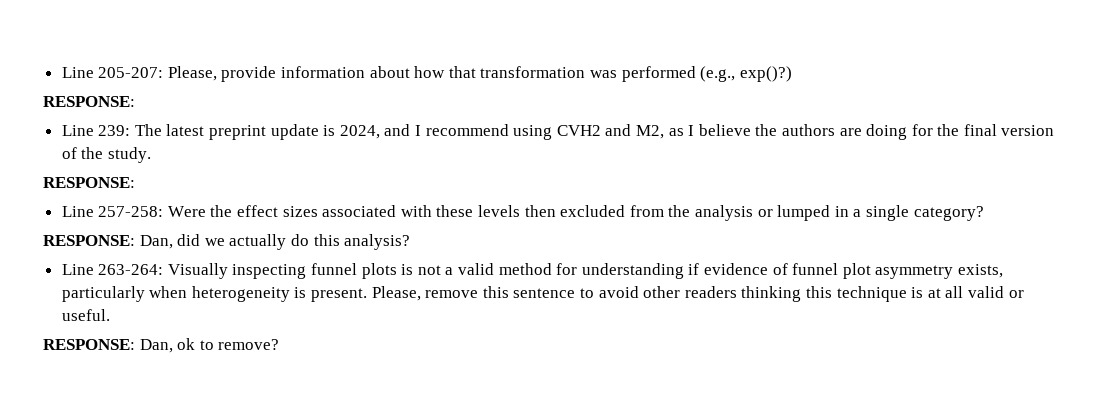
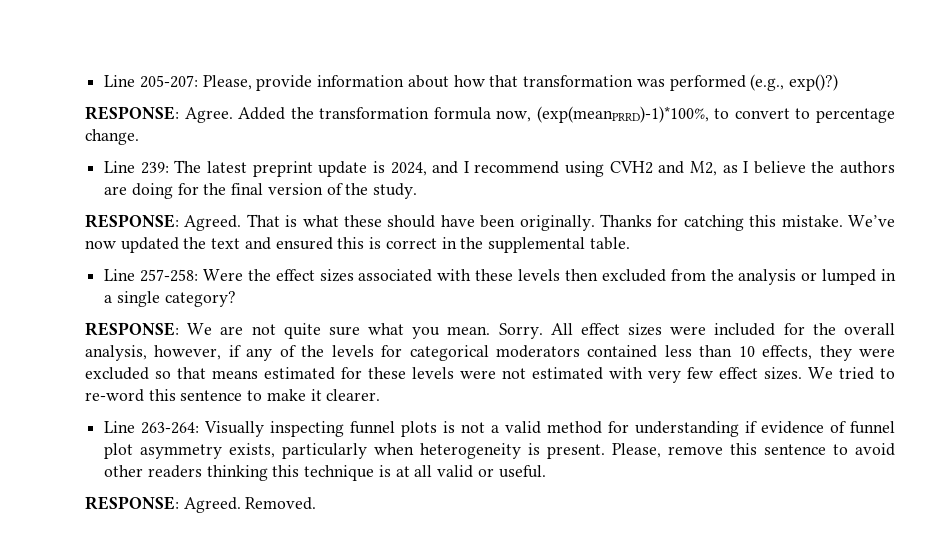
(135, 101) none -> [184,106,895,123] [85,129,139,145] Agree. Added the transformation formula now, (exp(meanPRRD)-1)*100%, to convert to percentage change.
(135, 182) none -> [184,214,895,231] [85,237,630,253] Agreed. That is what these should have been originally. Thanks for catching this mistake. We’ve now updated the text and ensured this is correct in the supplemental table.
[139,234,411,250] Dan, did we actually do this analysis? -> [187,323,895,339] [85,345,895,361] [85,367,895,383] [85,389,381,402] We are not quite sure what you mean. Sorry. All effect sizes were included for the overall analysis, however, if any of the levels for categorical moderators contained less than 10 effects, they were excluded so that means estimated for these levels were not estimated with very few effect sizes. We tried to re-word this sentence to make it clearer.
[139,338,280,353] Dan, ok to remove? -> [183,497,317,513] Agreed. Removed.

